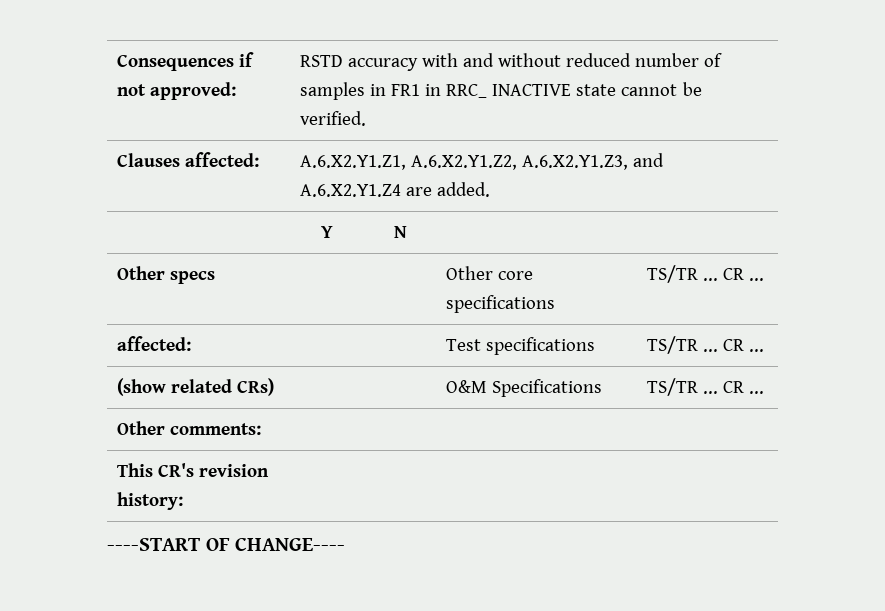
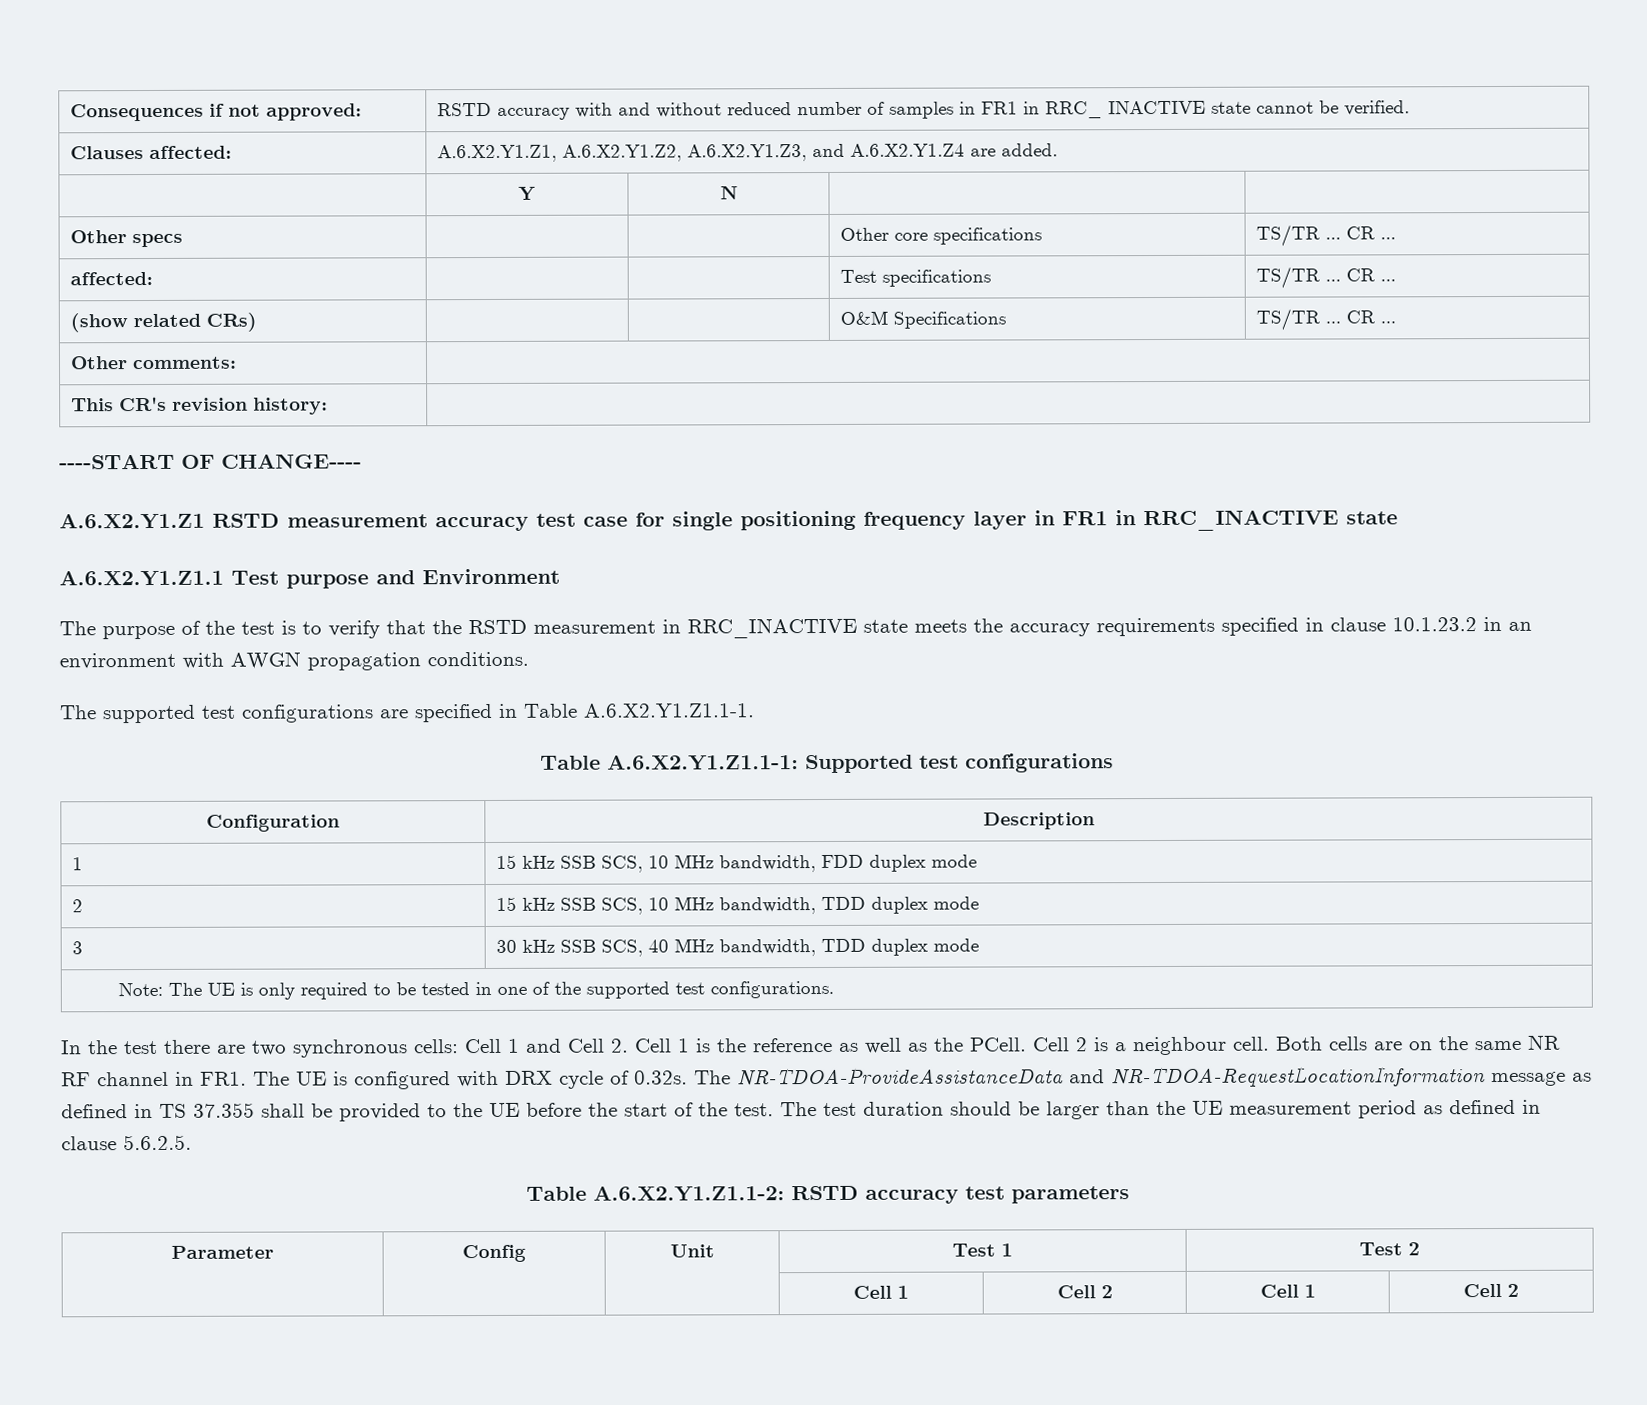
(346, 544) none -> [59,509,1398,532] [59,568,560,589] [59,616,1532,640] [59,651,529,671] [60,703,755,724] [539,753,1114,774] [206,814,340,832] [982,812,1095,830] [71,857,83,871] [495,854,977,873] [71,899,83,913] [495,896,979,915] [71,941,83,955] [495,938,979,957] [117,980,834,1000] [60,1034,1561,1058] [61,1066,1592,1090] [61,1099,1541,1122] [61,1134,192,1151] [525,1185,1130,1204] [171,1245,274,1259] [462,1244,526,1263] [669,1244,715,1258] [952,1243,1013,1257] [1359,1242,1420,1256] [853,1285,909,1299] [1056,1285,1113,1299] [1259,1284,1316,1298] [1463,1283,1519,1298] // A.6.X2.Y1.Z1 RSTD measurement accuracy test case for single positioning frequency layer in FR1 in RRC_INACTIVE state // A.6.X2.Y1.Z1.1 Test purpose and Environment // The purpose of the test is to verify that the RSTD measurement in RRC_INACTIVE state meets the accuracy requirements specified in clause 10.1.23.2 in an environment with AWGN propagation conditions. // The supported test configurations are specified in Table A.6.X2.Y1.Z1.1-1. // Table A.6.X2.Y1.Z1.1-1: Supported test configurations // Configuration | Description // 1 | 15 kHz SSB SCS, 10 MHz bandwidth, FDD duplex mode // 2 | 15 kHz SSB SCS, 10 MHz bandwidth, TDD duplex mode // 3 | 30 kHz SSB SCS, 40 MHz bandwidth, TDD duplex mode // Note: The UE is only required to be tested in one of the supported test configurations. // In the test there are two synchronous cells: Cell 1 and Cell 2. Cell 1 is the reference as well as the PCell. Cell 2 is a neighbour cell. Both cells are on the same NR RF channel in FR1. The UE is configured with DRX cycle of 0.32s. The NR-TDOA-ProvideAssistanceData and NR-TDOA-RequestLocationInformation message as defined in TS 37.355 shall be provided to the UE before the start of the test. The test duration should be larger than the UE measurement period as defined in clause 5.6.2.5. // Table A.6.X2.Y1.Z1.1-2: RSTD accuracy test parameters // Parameter | Config | Unit | Test 1 | Test 2 // | | | Cell 1 | Cell 2 | Cell 1 | Cell 2

